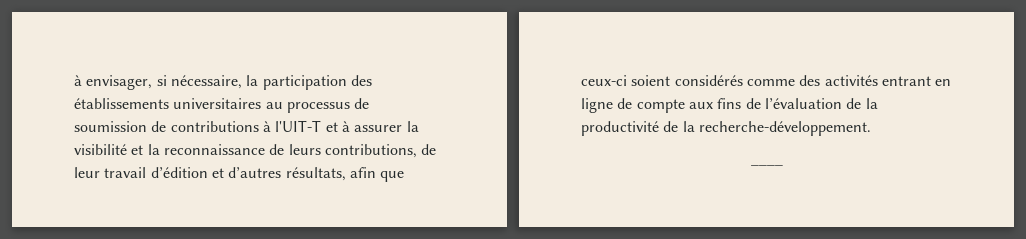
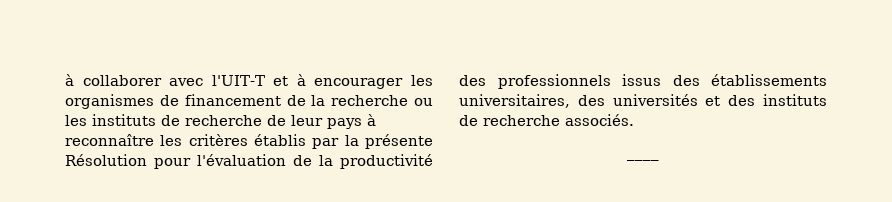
[74,75,372,90] [74,98,370,113] [74,120,419,132] [74,144,437,158] [74,167,405,182] [581,75,952,86] [581,98,878,113] [581,121,871,136] à envisager, si nécessaire, la participation des établissements universitaires au processus de soumission de contributions à l'UIT-T et à assurer la visibilité et la reconnaissance de leurs contributions, de leur travail d’édition et d’autres résultats, afin que ceux-ci soient considérés comme des activités entrant en ligne de compte aux fins de l’évaluation de la productivité de la recherche-développement. -> [65,74,434,89] [65,94,433,109] [65,114,376,129] [65,134,433,149] [65,154,433,169] [459,74,827,89] [459,94,827,108] [459,114,634,126] à collaborer avec l'UIT-T et à encourager les organismes de financement de la recherche ou les instituts de recherche de leur pays à reconnaître les critères établis par la présente Résolution pour l'évaluation de la productivité des professionnels issus des établissements universitaires, des universités et des instituts de recherche associés.

